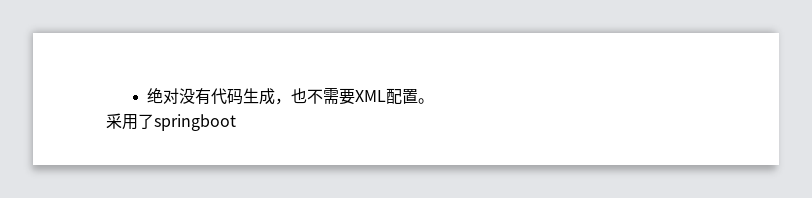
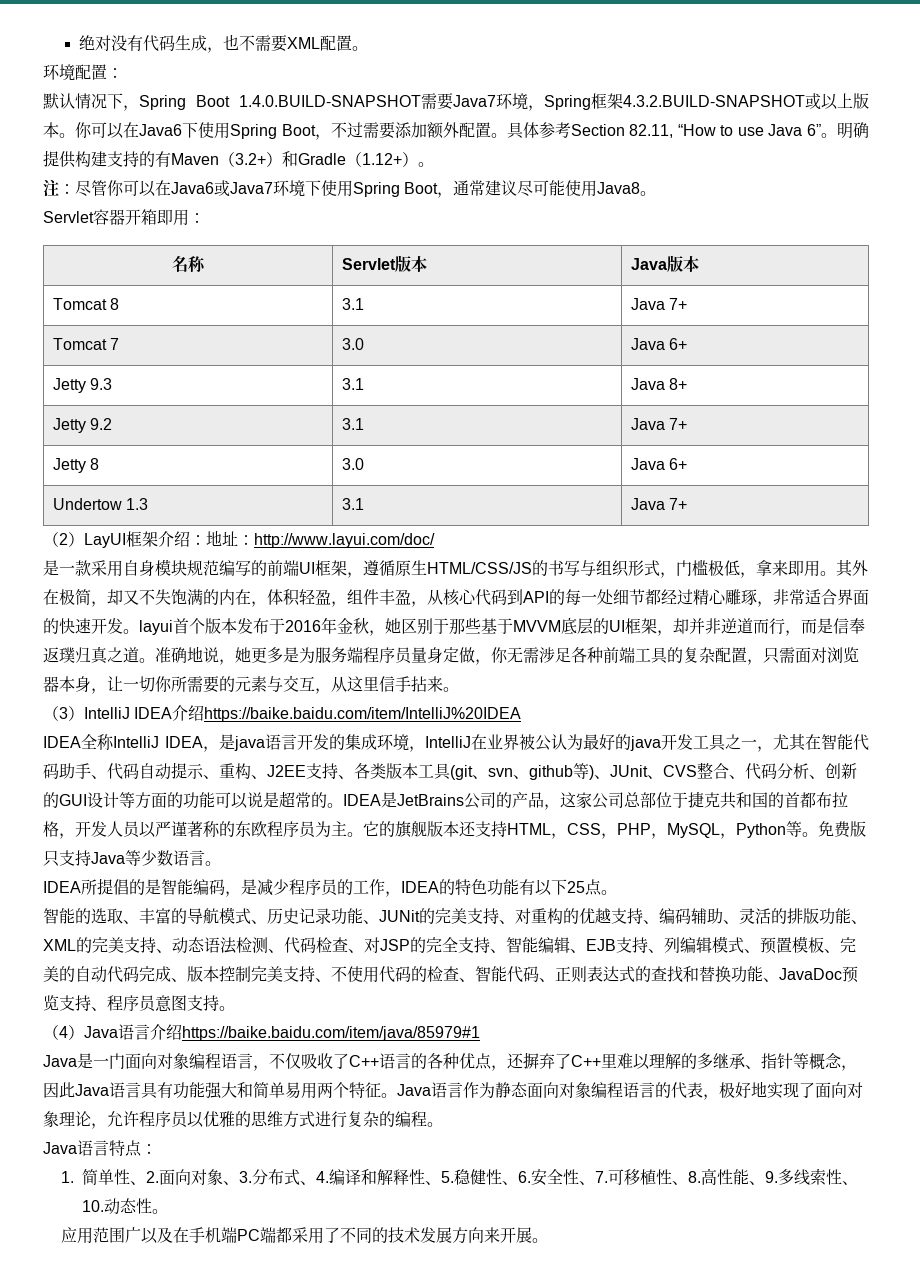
[106,113,236,131] 采用了springboot -> [43,64,123,81] [43,93,869,111] [43,122,869,140] [43,150,434,168] [43,179,657,198] [43,209,205,226] [172,255,206,273] [342,255,428,272] [631,255,700,272] [53,298,120,310] [342,298,365,310] [631,298,688,310] [53,338,120,350] [342,338,365,350] [631,338,688,350] [53,378,113,393] [342,378,365,390] [631,378,688,390] [53,418,113,433] [342,418,365,430] [631,418,688,430] [53,458,100,473] [342,458,365,470] [631,458,688,470] [53,498,149,510] [342,498,365,510] [631,498,688,510] [43,530,435,548] [43,559,868,578] [43,589,869,607] [43,617,865,636] [43,646,859,665] [43,675,459,694] [43,705,522,722] [43,734,869,752] [43,762,857,780] [43,791,848,810] [43,821,866,839] [43,850,221,867] [43,878,617,897] [43,907,867,925] [43,936,856,954] [43,966,858,983] [43,995,235,1012] [43,1024,480,1041] [43,1052,857,1071] [43,1081,863,1100] [43,1111,443,1129] [43,1140,157,1157] [61,1168,859,1186] [82,1198,169,1215] [61,1227,549,1244] 环境配置： // 默认情况下，Spring Boot 1.4.0.BUILD-SNAPSHOT需要Java7环境，Spring框架4.3.2.BUILD-SNAPSHOT或以上版本。你可以在Java6下使用Spring Boot，不过需要添加额外配置。具体参考Section 82.11, “How to use Java 6”。明确提供构建支持的有Maven（3.2+）和Gradle（1.12+）。 // 注：尽管你可以在Java6或Java7环境下使用Spring Boot，通常建议尽可能使用Java8。 // Servlet容器开箱即用： // 名称 | Servlet版本 | Java版本 // Tomcat 8 | 3.1 | Java 7+ // Tomcat 7 | 3.0 | Java 6+ // Jetty 9.3 | 3.1 | Java 8+ // Jetty 9.2 | 3.1 | Java 7+ // Jetty 8 | 3.0 | Java 6+ // Undertow 1.3 | 3.1 | Java 7+ // （2）LayUI框架介绍：地址：http://www.layui.com/doc/ // 是一款采用自身模块规范编写的前端UI框架，遵循原生HTML/CSS/JS的书写与组织形式，门槛极低，拿来即用。其外在极简，却又不失饱满的内在，体积轻盈，组件丰盈，从核心代码到API的每一处细节都经过精心雕琢，非常适合界面的快速开发。layui首个版本发布于2016年金秋，她区别于那些基于MVVM底层的UI框架，却并非逆道而行，而是信奉返璞归真之道。准确地说，她更多是为服务端程序员量身定做，你无需涉足各种前端工具的复杂配置，只需面对浏览器本身，让一切你所需要的元素与交互，从这里信手拈来。 // （3）IntelliJ IDEA介绍https://baike.baidu.com/item/IntelliJ%20IDEA // IDEA全称IntelliJ IDEA，是java语言开发的集成环境，IntelliJ在业界被公认为最好的java开发工具之一，尤其在智能代码助手、代码自动提示、重构、J2EE支持、各类版本工具(git、svn、github等)、JUnit、CVS整合、代码分析、创新的GUI设计等方面的功能可以说是超常的。IDEA是JetBrains公司的产品，这家公司总部位于捷克共和国的首都布拉格，开发人员以严谨著称的东欧程序员为主。它的旗舰版本还支持HTML，CSS，PHP，MySQL，Python等。免费版只支持Java等少数语言。 // IDEA所提倡的是智能编码，是减少程序员的工作，IDEA的特色功能有以下25点。 // 智能的选取、丰富的导航模式、历史记录功能、JUNit的完美支持、对重构的优越支持、编码辅助、灵活的排版功能、XML的完美支持、动态语法检测、代码检查、对JSP的完全支持、智能编辑、EJB支持、列编辑模式、预置模板、完美的自动代码完成、版本控制完美支持、不使用代码的检查、智能代码、正则表达式的查找和替换功能、JavaDoc预览支持、程序员意图支持。 // （4）Java语言介绍https://baike.baidu.com/item/java/85979#1 // Java是一门面向对象编程语言，不仅吸收了C++语言的各种优点，还摒弃了C++里难以理解的多继承、指针等概念，因此Java语言具有功能强大和简单易用两个特征。Java语言作为静态面向对象编程语言的代表，极好地实现了面向对象理论，允许程序员以优雅的思维方式进行复杂的编程。 // Java语言特点： // 1.简单性、2.面向对象、3.分布式、4.编译和解释性、5.稳健性、6.安全性、7.可移植性、8.高性能、9.多线索性、10.动态性。 // 应用范围广以及在手机端PC端都采用了不同的技术发展方向来开展。

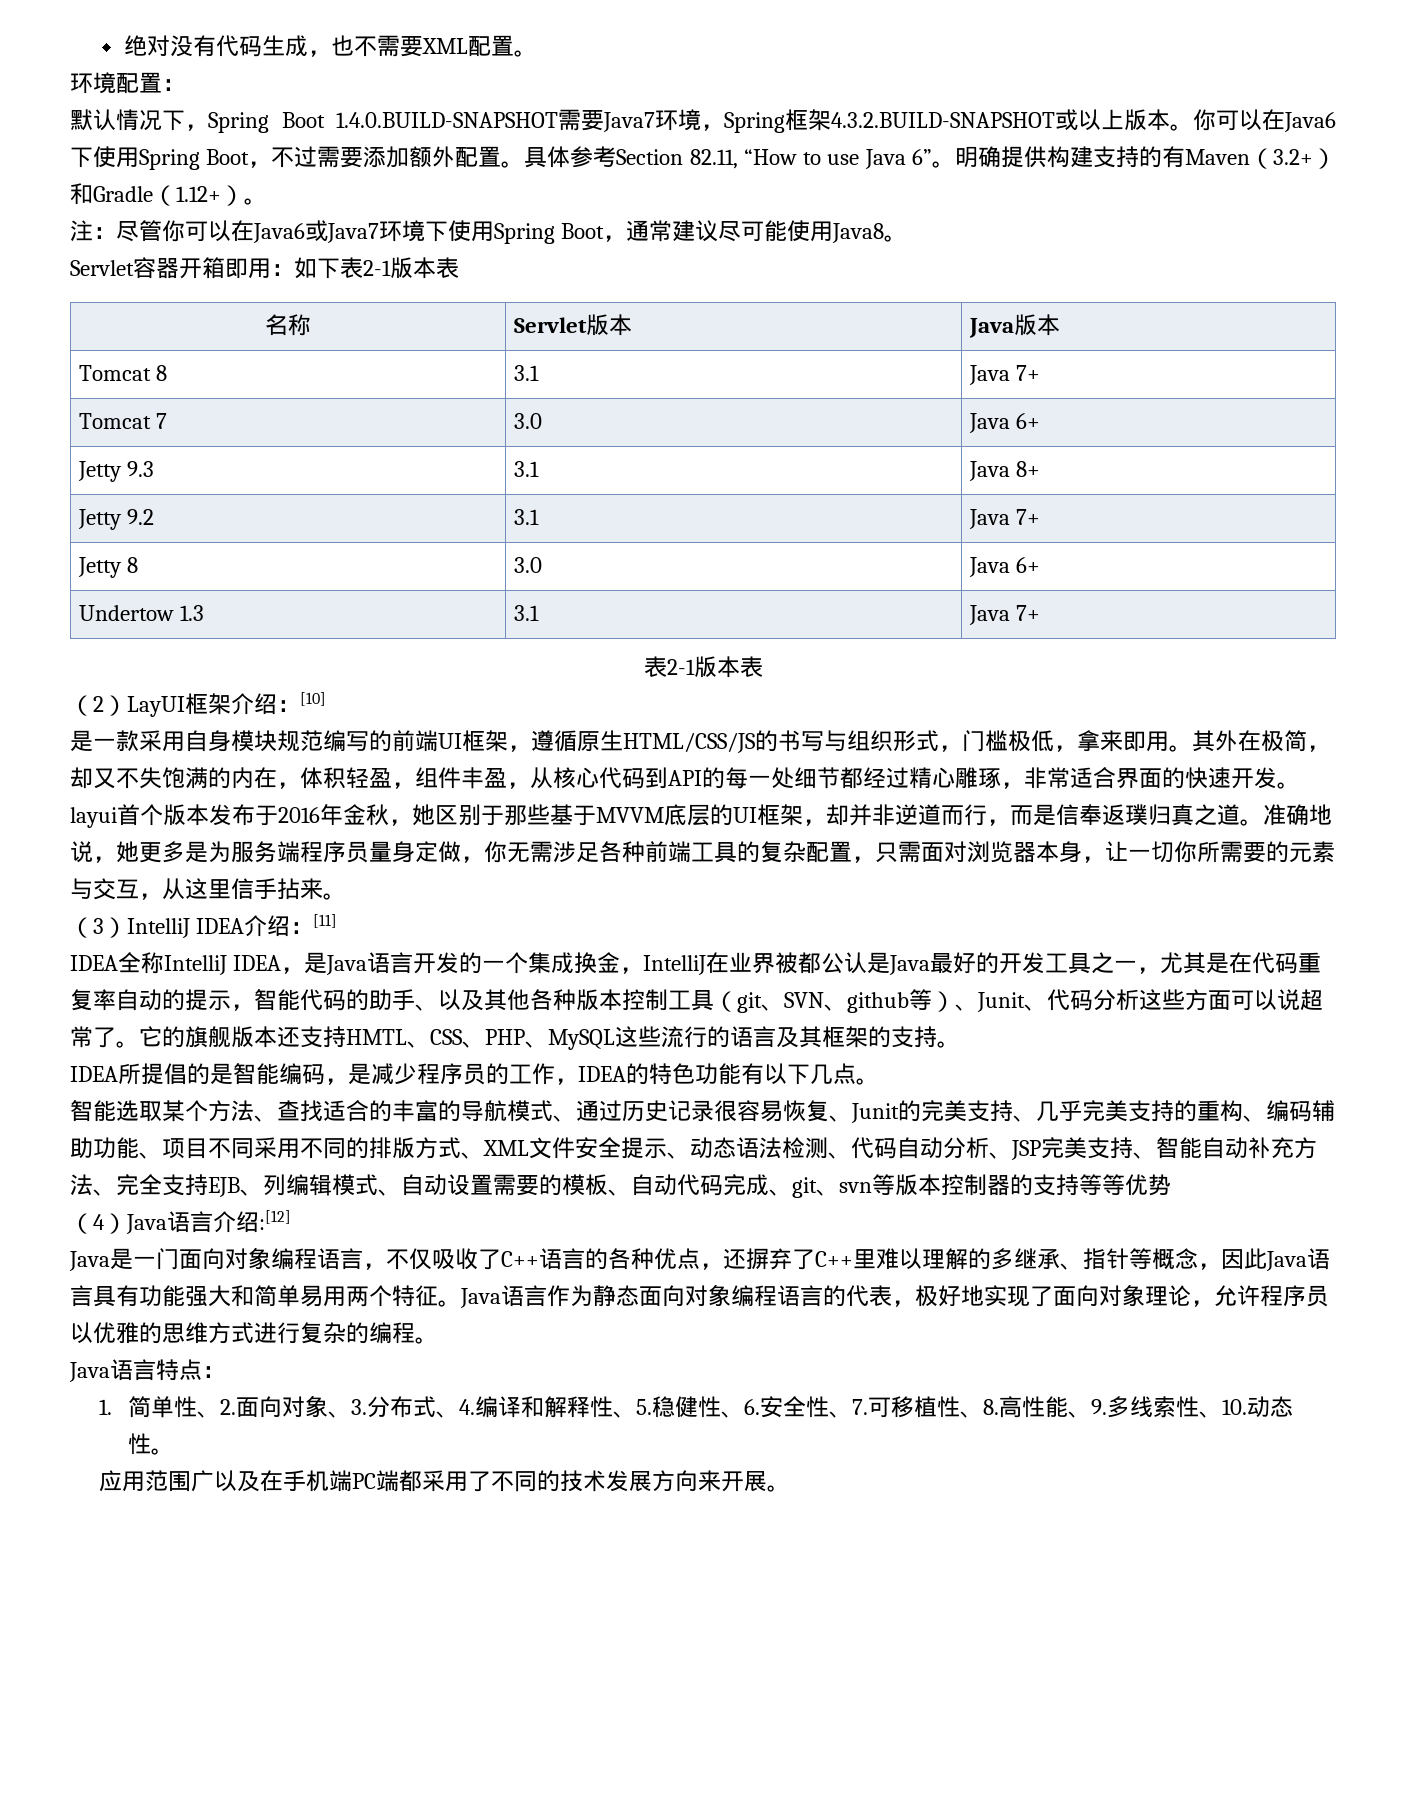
(205, 218) none -> [294,257,459,279] 如下表2-1版本表
(688, 504) none -> [643,656,763,678] // 表2-1版本表
[206,530,435,548] 地址：http://www.layui.com/doc/ -> [300,692,326,706] [10]
[204,707,522,722] https://baike.baidu.com/item/IntelliJ%20IDEA -> [290,914,338,934] ：[11]
[233,736,265,751] java -> [326,955,368,975] Java
[344,734,409,751] 集成环境 -> [482,952,621,974] 一个集成换金
[535,734,661,751] 公认为最好的java -> [798,952,1000,975] 都公认是Java最好的
[805,734,869,751] [43,762,857,780] [43,791,848,810] [43,821,347,839] 在智能代码助手、代码自动提示、重构、J2EE支持、各类版本工具(git、svn、github等)、JUnit、CVS整合、代码分析、创新的GUI设计等方面的功能可以说是超常的。IDEA是JetBrains公司的产品，这家公司总部位于捷克共和国的首都布拉格，开发人员以严谨著称的东欧程序员为主 -> [1206,952,1322,974] [70,989,1323,1013] [70,1026,116,1048] 是在代码重复率自动的提示，智能代码的助手、以及其他各种版本控制工具（git、SVN、github等）、Junit、代码分析这些方面可以说超常了
[507,821,866,839] [43,850,205,867] HTML，CSS，PHP，MySQL，Python等。免费版只支持Java等少数语言 -> [346,1026,937,1050] HMTL、CSS、PHP、MySQL这些流行的语言及其框架的支持
[567,881,585,893] 25 -> [810,1064,833,1084] 几
[75,908,139,924] 的选取、 -> [116,1100,392,1122] 选取某个方法、查找适合的
(267, 922) none -> [576,1100,622,1121] 通过
[331,908,867,925] [43,937,156,953] 功能、JUNit的完美支持、对重构的优越支持、编码辅助、灵活的排版功能、XML的完美支持 -> [714,1100,1335,1123] [70,1137,667,1159] 很容易恢复、Junit的完美支持、几乎完美支持的重构、编码辅助功能、项目不同采用不同的排版方式、XML文件安全提示
[316,936,856,954] [43,966,858,983] [43,995,235,1012] 检查、对JSP的完全支持、智能编辑、EJB支持、列编辑模式、预置模板、完美的自动代码完成、版本控制完美支持、不使用代码的检查、智能代码、正则表达式的查找和替换功能、JavaDoc预览支持、程序员意图支持。 -> [897,1137,1317,1160] [70,1174,1171,1198] 自动分析、JSP完美支持、智能自动补充方法、完全支持EJB、列编辑模式、自动设置需要的模板、自动代码完成、git、svn等版本控制器的支持等等优势
[182,1026,480,1041] https://baike.baidu.com/item/java/85979#1 -> [259,1210,291,1230] :[12]

